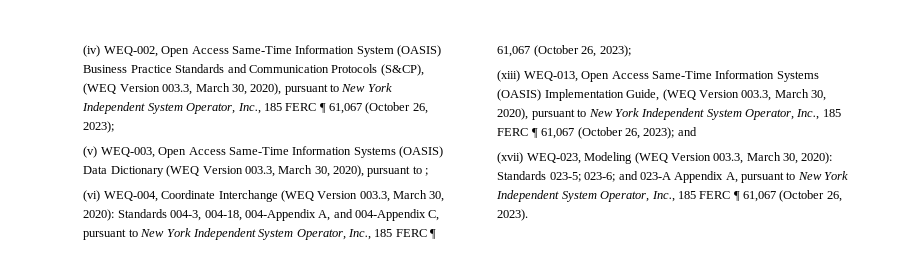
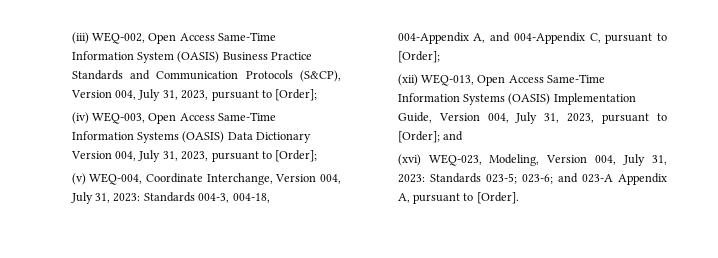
[83,45,101,57] (iv) -> [71,32,89,44] (iii)
[83,83,392,95] [82,102,428,114] [83,121,115,133] [83,146,98,158] (WEQ Version 003.3, March 30, 2020), pursuant to New York Independent System Operator, Inc., 185 FERC ¶ 61,067 (October 26, 2023); // (v) -> [70,89,318,101] [71,112,89,124] Version 004, July 31, 2023, pursuant to [Order]; // (iv)
[166,165,429,177] [83,190,445,202] [83,209,115,221] (WEQ Version 003.3, March 30, 2020), pursuant to ; // (vi) WEQ-004, Coordinate Interchange (WEQ Version 003.3, March 30, 2020): -> [70,150,318,162] [71,173,341,185] [70,192,141,204] Version 004, July 31, 2023, pursuant to [Order]; // (v) WEQ-004, Coordinate Interchange, Version 004, July 31, 2023:
[140,228,437,240] [497,45,631,57] [497,70,521,82] New York Independent System Operator, Inc., 185 FERC ¶ 61,067 (October 26, 2023); // (xiii) -> [397,51,440,63] [397,74,418,86] [Order]; // (xii)
[662,89,827,101] [497,108,841,120] [497,127,697,139] [497,152,833,164] (WEQ Version 003.3, March 30, 2020), pursuant to New York Independent System Operator, Inc., 185 FERC ¶ 61,067 (October 26, 2023); and // (xvii) WEQ-023, Modeling (WEQ Version 003.3, March 30, 2020): -> [438,112,667,124] [397,131,464,143] [397,154,667,166] [397,174,425,183] Version 004, July 31, 2023, pursuant to [Order]; and // (xvi) WEQ-023, Modeling, Version 004, July 31, 2023:
[797,171,849,180] [496,190,842,202] [497,209,529,221] New York Independent System Operator, Inc., 185 FERC ¶ 61,067 (October 26, 2023). -> [476,192,519,204] [Order].

